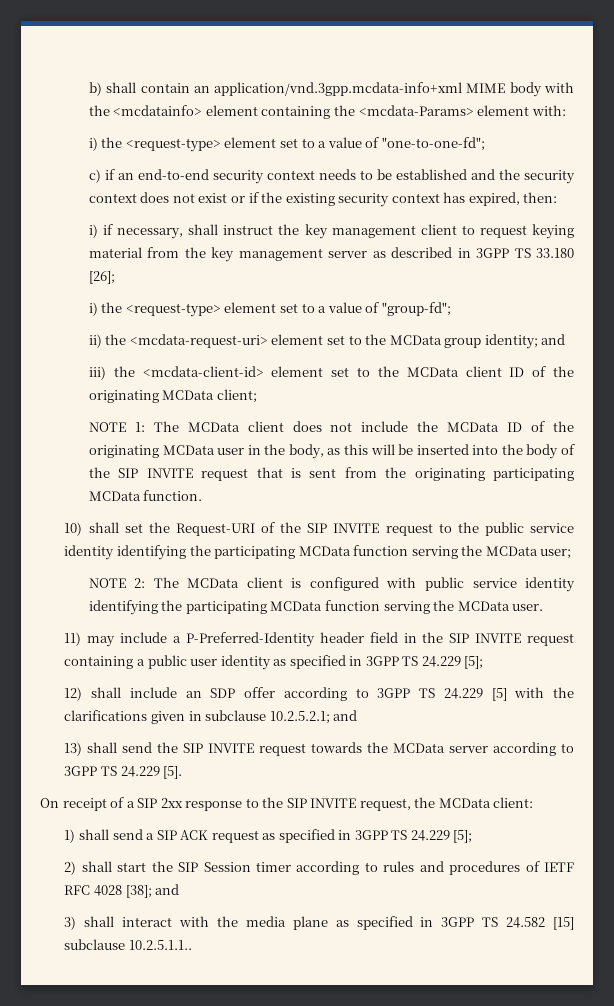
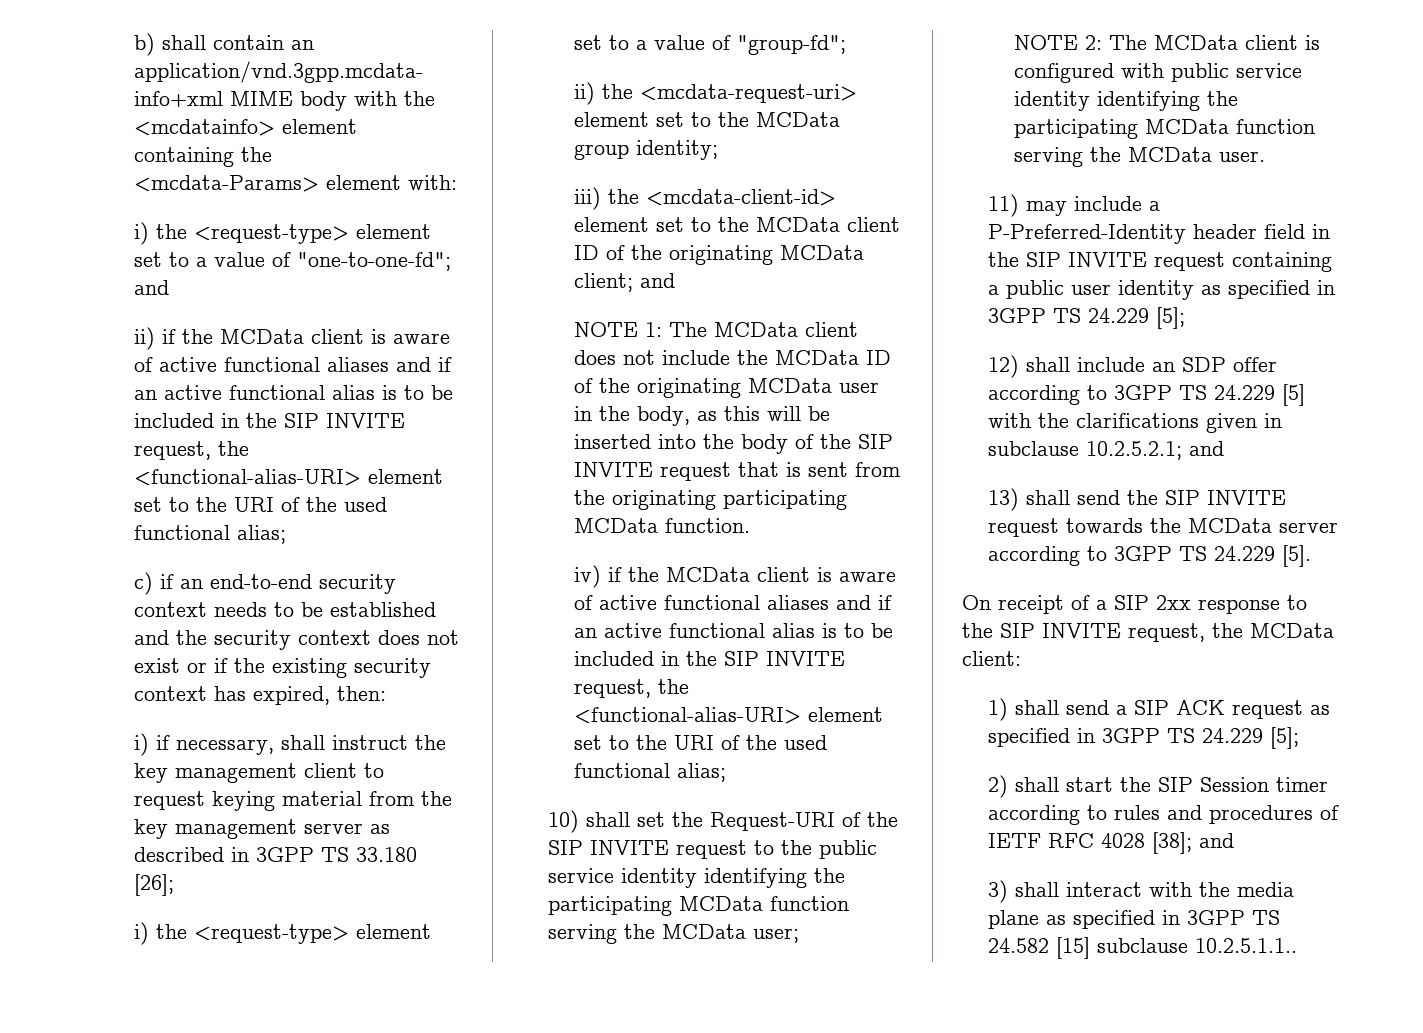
(485, 144) none -> [134,280,170,295] [134,327,451,350] [134,357,453,372] [134,385,454,400] [134,413,406,428] [134,441,250,460] [134,469,444,486] [134,497,388,512] [134,525,287,544] and // ii) if the MCData client is aware of active functional aliases and if an active functional alias is to be included in the SIP INVITE request, the <functional-alias-URI> element set to the URI of the used functional alias;
[541,334,566,345] and -> (719, 150) none
(257, 396) none -> [640,273,676,288] and
(203, 495) none -> [574,565,897,588] [574,595,893,610] [574,623,894,638] [574,651,846,666] [574,679,690,698] [574,707,884,724] [574,735,828,750] [574,763,727,782] // iv) if the MCData client is aware of active functional aliases and if an active functional alias is to be included in the SIP INVITE request, the <functional-alias-URI> element set to the URI of the used functional alias;

